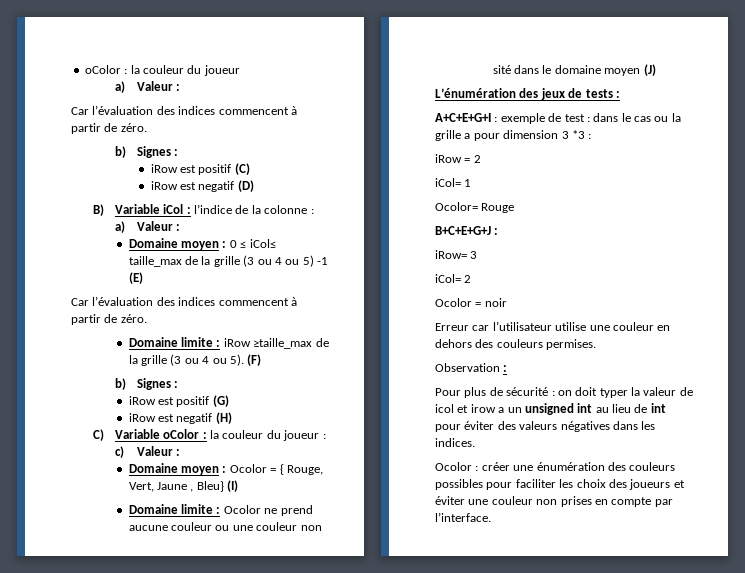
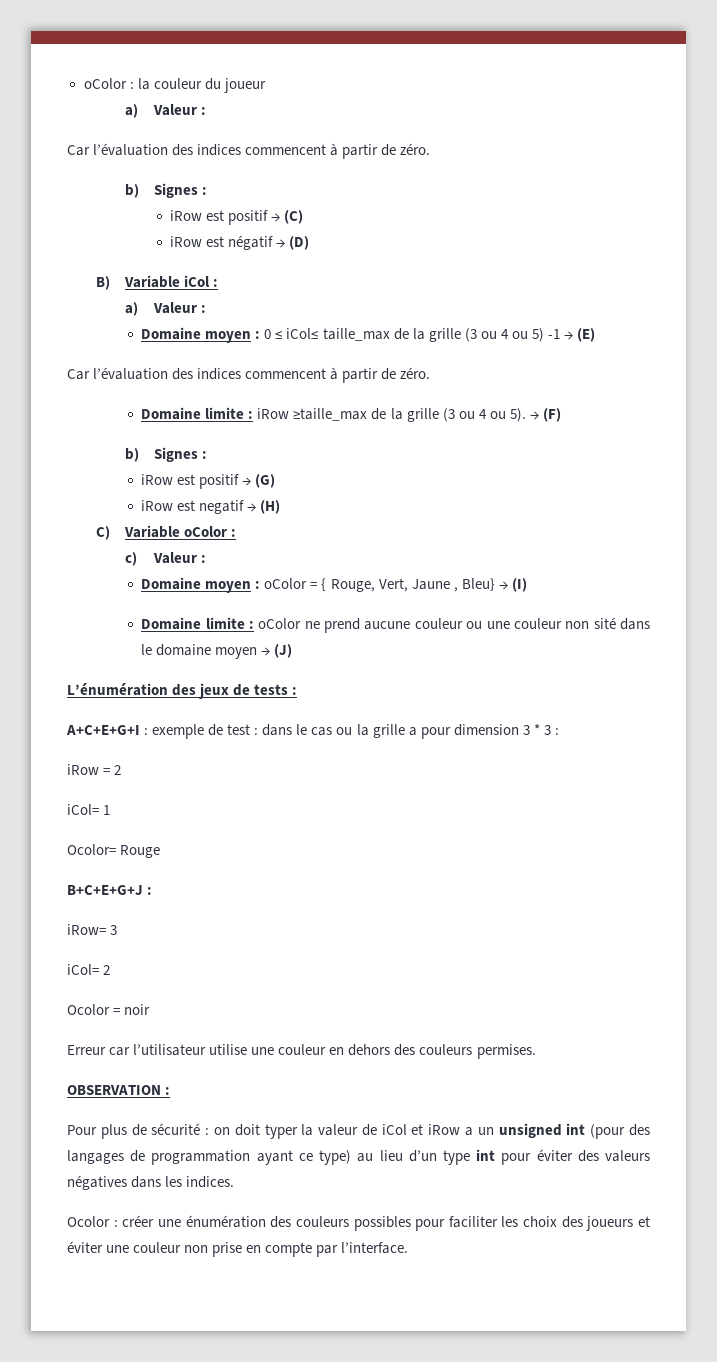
(232, 169) none -> [271,213,281,222] →
[198,181,235,192] negatif -> [228,235,286,250] négatif →
[194,204,314,214] l’indice de la colonne : -> (218, 283) none
(329, 261) none -> [564,331,574,340] →
(244, 360) none -> [529,411,539,420] →
(210, 401) none -> [242,477,252,486] →
(213, 418) none -> [247,503,257,512] →
[210,430,326,441] la couleur du joueur : -> (236, 533) none
[229,464,267,473] Ocolor -> [264,578,308,589] oColor
(224, 486) none -> [498,581,508,590] →
[223,505,261,514] Ocolor -> [258,618,302,629] oColor
(641, 72) none -> [261,647,271,656] →
[571,130,585,139] *3 -> [533,724,551,735] * 3
[435,363,500,372] Observation -> [67,1085,161,1095] OBSERVATION
[435,404,496,413] icol et irow -> [381,1124,461,1135] iCol et iRow
[595,404,648,413] au lieu de -> [590,1124,650,1139] [67,1150,470,1165] (pour des langages de programmation ayant ce type) au lieu d’un type
[560,496,592,507] prises -> [212,1242,243,1257] prise

